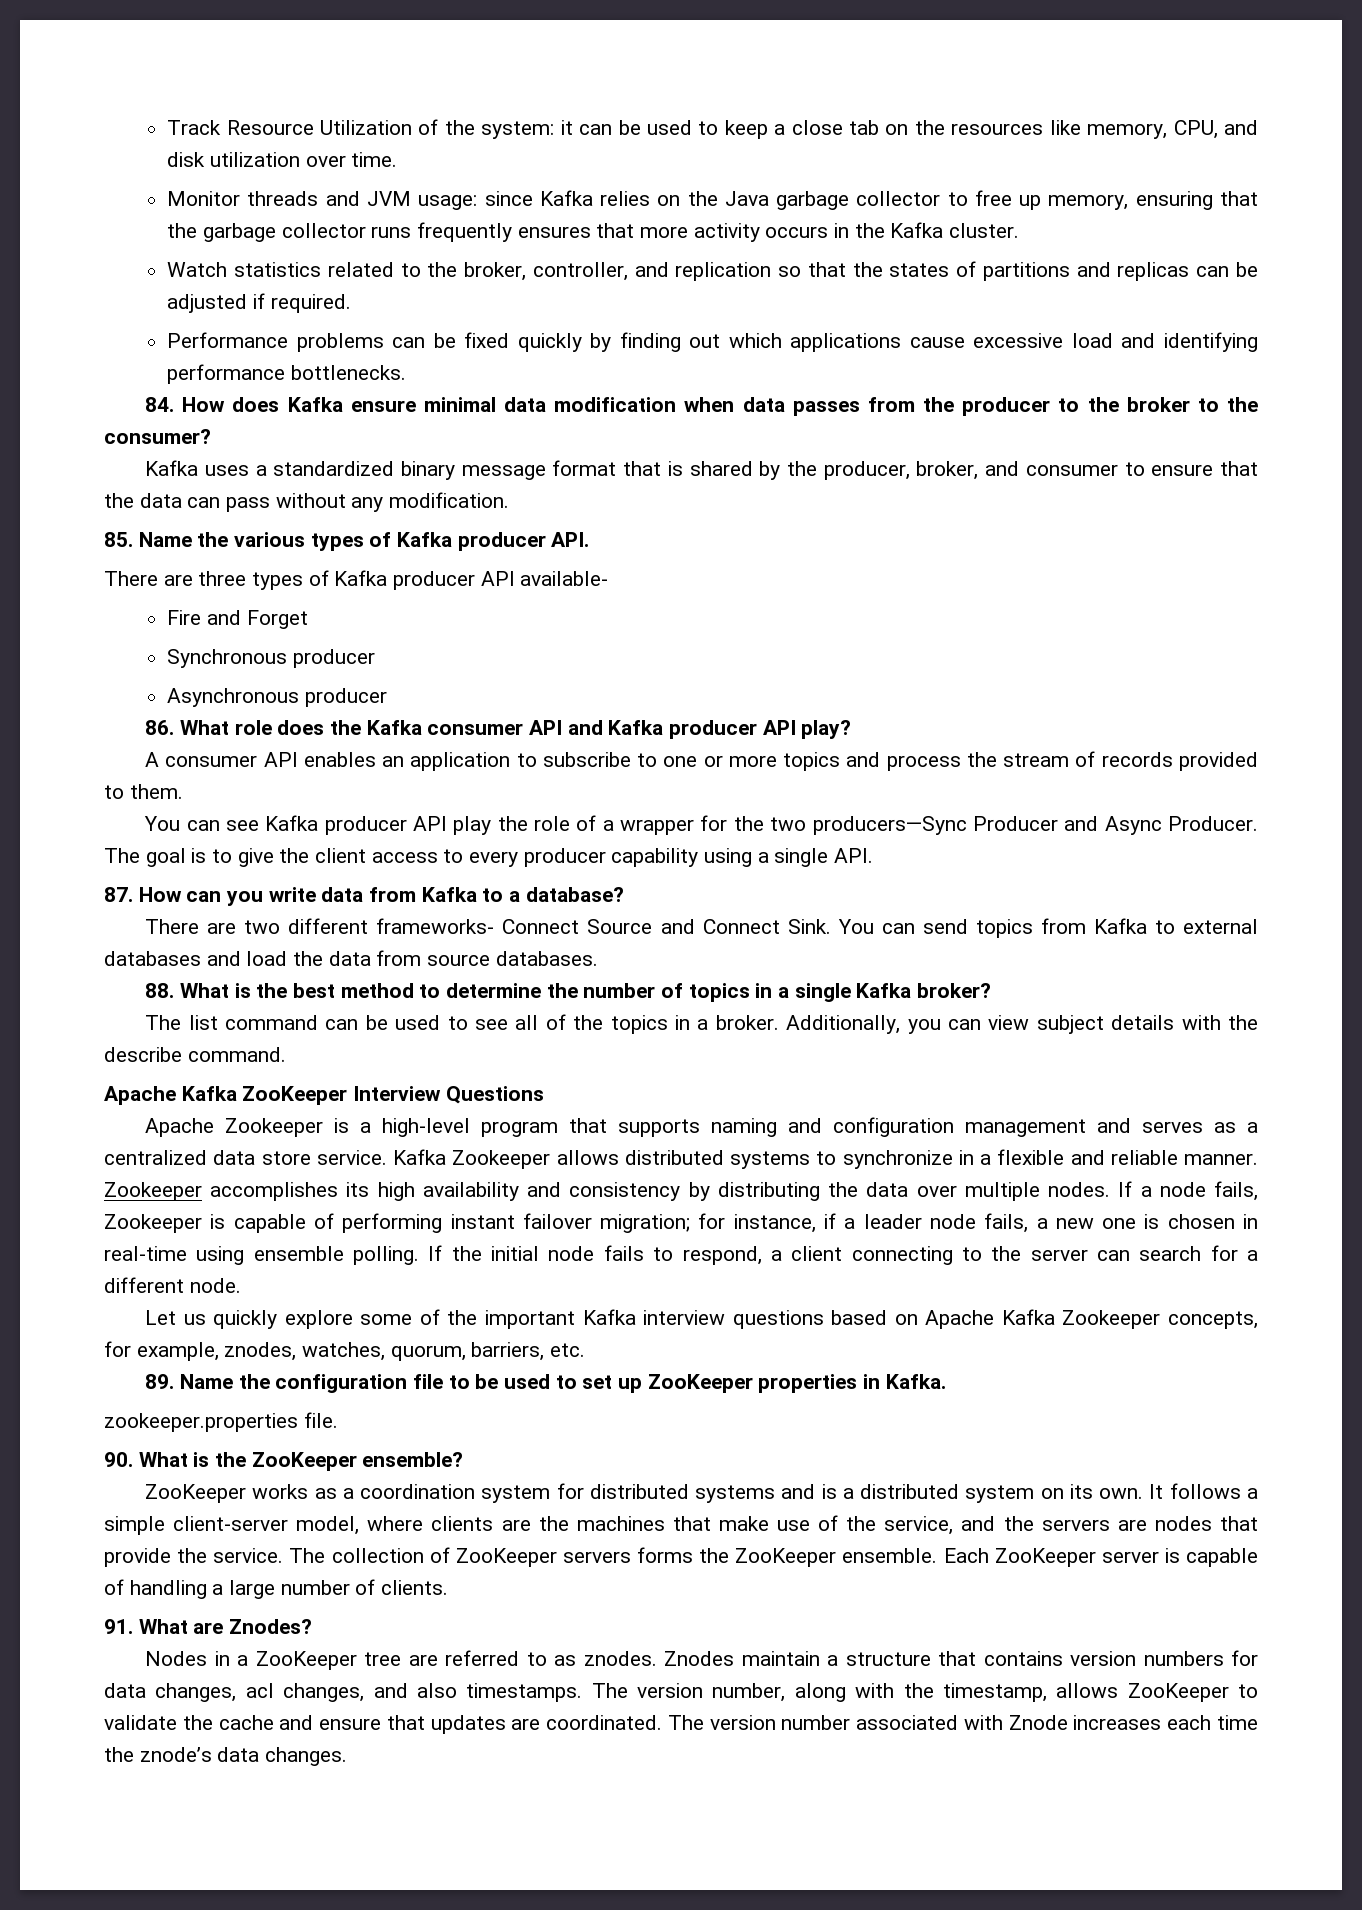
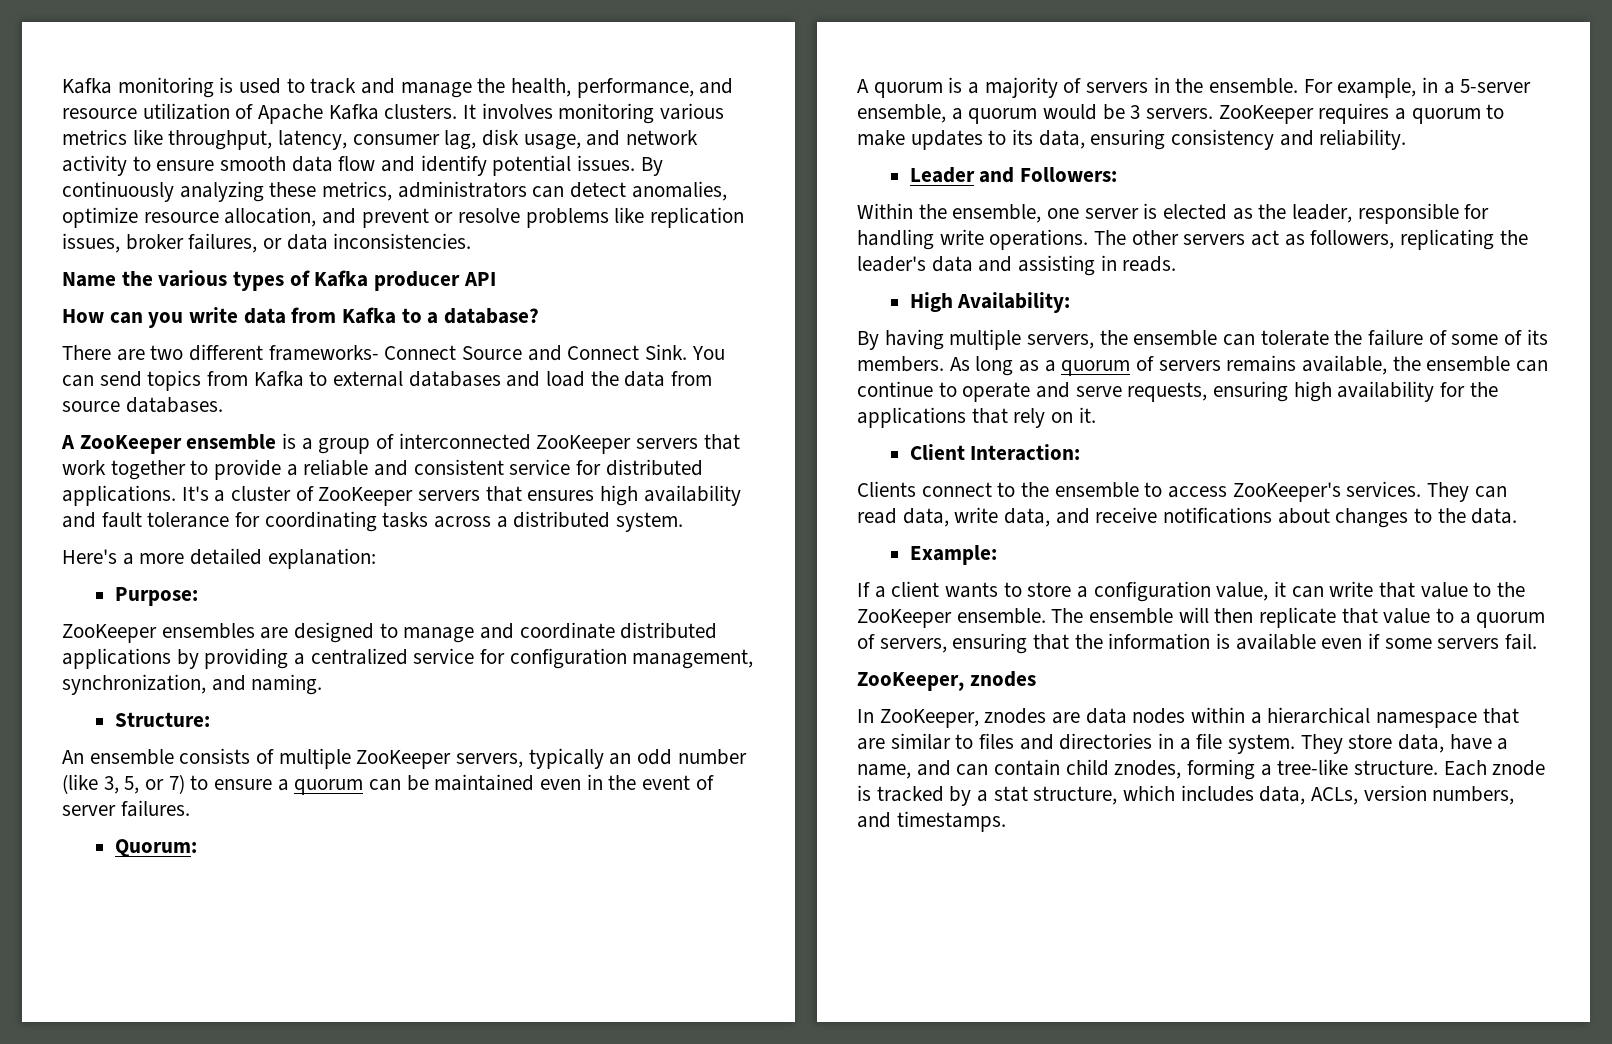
[167,119,1259,139] [167,152,398,167] [167,190,1259,210] [167,222,1019,242] [167,261,1259,281] [167,293,351,313] [167,332,1258,352] [167,364,406,384] [145,397,1258,416] [104,429,211,444] [145,460,1258,480] [104,492,510,512] [104,532,133,547] Track Resource Utilization of the system: it can be used to keep a close tab on the resources like memory, CPU, and disk utilization over time. // Monitor threads and JVM usage: since Kafka relies on the Java garbage collector to free up memory, ensuring that the garbage collector runs frequently ensures that more activity occurs in the Kafka cluster. // Watch statistics related to the broker, controller, and replication so that the states of partitions and replicas can be adjusted if required. // Performance problems can be fixed quickly by finding out which applications cause excessive load and identifying performance bottlenecks. // 84. How does Kafka ensure minimal data modification when data passes from the producer to the broker to the consumer? // Kafka uses a standardized binary message format that is shared by the producer, broker, and consumer to ensure that the data can pass without any modification. // 85. -> [62,77,734,98] [62,103,725,124] [62,129,699,150] [62,155,663,176] [62,181,727,202] [62,207,745,228] [62,233,472,253] Kafka monitoring is used to track and manage the health, performance, and resource utilization of Apache Kafka clusters. It involves monitoring various metrics like throughput, latency, consumer lag, disk usage, and network activity to ensure smooth data flow and identify potential issues. By continuously analyzing these metrics, administrators can detect anomalies, optimize resource allocation, and prevent or resolve problems like replication issues, broker failures, or data inconsistencies. //
[551,532,590,547] [104,570,609,590] [167,610,308,629] [167,649,375,668] [167,688,387,707] [145,720,852,739] [145,751,1258,771] [104,784,183,799] [144,815,1259,835] [104,848,874,867] [104,887,133,902] API. // There are three types of Kafka producer API available- // Fire and Forget // Synchronous producer // Asynchronous producer // 86. What role does the Kafka consumer API and Kafka producer API play? // A consumer API enables an application to subscribe to one or more topics and process the stream of records provided to them. // You can see Kafka producer API play the role of a wrapper for the two producers—Sync Producer and Async Producer. The goal is to give the client access to every producer capability using a single API. // 87. -> [463,272,496,286] API //
[145,983,991,1002] [145,1014,1258,1034] [104,1047,286,1062] [104,1086,544,1105] [145,1117,1258,1137] [104,1149,1258,1169] [104,1181,1259,1201] [104,1213,1258,1233] [104,1245,1258,1265] [104,1277,241,1293] [145,1309,1258,1329] [104,1341,586,1361] [145,1374,946,1393] [104,1412,338,1432] [104,1452,464,1471] [145,1483,1258,1503] [104,1515,1258,1535] [104,1547,1258,1567] [104,1579,449,1599] [104,1619,313,1634] [145,1650,1258,1670] [104,1683,1258,1702] [104,1715,1258,1734] [104,1747,348,1766] 88. What is the best method to determine the number of topics in a single Kafka broker? // The list command can be used to see all of the topics in a broker. Additionally, you can view subject details with the describe command. // Apache Kafka ZooKeeper Interview Questions // Apache Zookeeper is a high-level program that supports naming and configuration management and serves as a centralized data store service. Kafka Zookeeper allows distributed systems to synchronize in a flexible and reliable manner. Zookeeper accomplishes its high availability and consistency by distributing the data over multiple nodes. If a node fails, Zookeeper is capable of performing instant failover migration; for instance, if a leader node fails, a new one is chosen in real-time using ensemble polling. If the initial node fails to respond, a client connecting to the server can search for a different node. // Let us quickly explore some of the important Kafka interview questions based on Apache Kafka Zookeeper concepts, for example, znodes, watches, quorum, barriers, etc. // 89. Name the configuration file to be used to set up ZooKeeper properties in Kafka. // zookeeper.properties file. // 90. What is the ZooKeeper ensemble? // ZooKeeper works as a coordination system for distributed systems and is a distributed system on its own. It follows a simple client-server model, where clients are the machines that make use of the service, and the servers are nodes that provide the service. The collection of ZooKeeper servers forms the ZooKeeper ensemble. Each ZooKeeper server is capable of handling a large number of clients. // 91. What are Znodes? // Nodes in a ZooKeeper tree are referred to as znodes. Znodes maintain a structure that contains version numbers for data changes, acl changes, and also timestamps. The version number, along with the timestamp, allows ZooKeeper to validate the cache and ensure that updates are coordinated. The version number associated with Znode increases each time the znode’s data changes. -> [61,433,740,454] [62,459,703,480] [62,485,741,506] [62,511,684,532] [62,548,376,569] [114,587,198,606] [62,622,718,643] [62,648,754,669] [62,674,323,695] [114,712,210,727] [62,748,747,769] [62,774,714,795] [62,800,190,817] [114,839,197,857] [857,77,1532,98] [857,103,1505,124] [857,129,1407,150] [909,167,1117,183] [857,203,1490,224] [857,229,1528,250] [857,255,1177,276] [909,292,1071,313] [857,329,1548,350] [857,355,1549,376] [857,381,1498,402] [857,407,1096,428] [909,444,1081,461] [857,481,1507,502] [857,507,1518,528] [909,545,997,565] [857,581,1526,602] [857,607,1546,628] [857,633,1538,654] [857,671,1036,691] [857,707,1519,728] [857,733,1509,754] [857,759,1546,780] [857,785,1515,806] [857,811,1006,832] A ZooKeeper ensemble is a group of interconnected ZooKeeper servers that work together to provide a reliable and consistent service for distributed applications. It's a cluster of ZooKeeper servers that ensures high availability and fault tolerance for coordinating tasks across a distributed system. // Here's a more detailed explanation: // Purpose: // ZooKeeper ensembles are designed to manage and coordinate distributed applications by providing a centralized service for configuration management, synchronization, and naming. // Structure: // An ensemble consists of multiple ZooKeeper servers, typically an odd number (like 3, 5, or 7) to ensure a quorum can be maintained even in the event of server failures. // Quorum: // A quorum is a majority of servers in the ensemble. For example, in a 5-server ensemble, a quorum would be 3 servers. ZooKeeper requires a quorum to make updates to its data, ensuring consistency and reliability. // Leader and Followers: // Within the ensemble, one server is elected as the leader, responsible for handling write operations. The other servers act as followers, replicating the leader's data and assisting in reads. // High Availability: // By having multiple servers, the ensemble can tolerate the failure of some of its members. As long as a quorum of servers remains available, the ensemble can continue to operate and serve requests, ensuring high availability for the applications that rely on it. // Client Interaction: // Clients connect to the ensemble to access ZooKeeper's services. They can read data, write data, and receive notifications about changes to the data. // Example: // If a client wants to store a configuration value, it can write that value to the ZooKeeper ensemble. The ensemble will then replicate that value to a quorum of servers, ensuring that the information is available even if some servers fail. // ZooKeeper, znodes // In ZooKeeper, znodes are data nodes within a hierarchical namespace that are similar to files and directories in a file system. They store data, have a name, and can contain child znodes, forming a tree-like structure. Each znode is tracked by a stat structure, which includes data, ACLs, version numbers, and timestamps.

